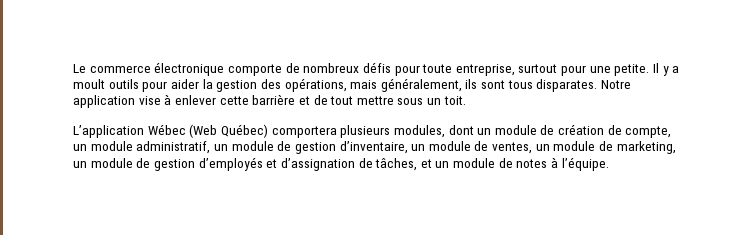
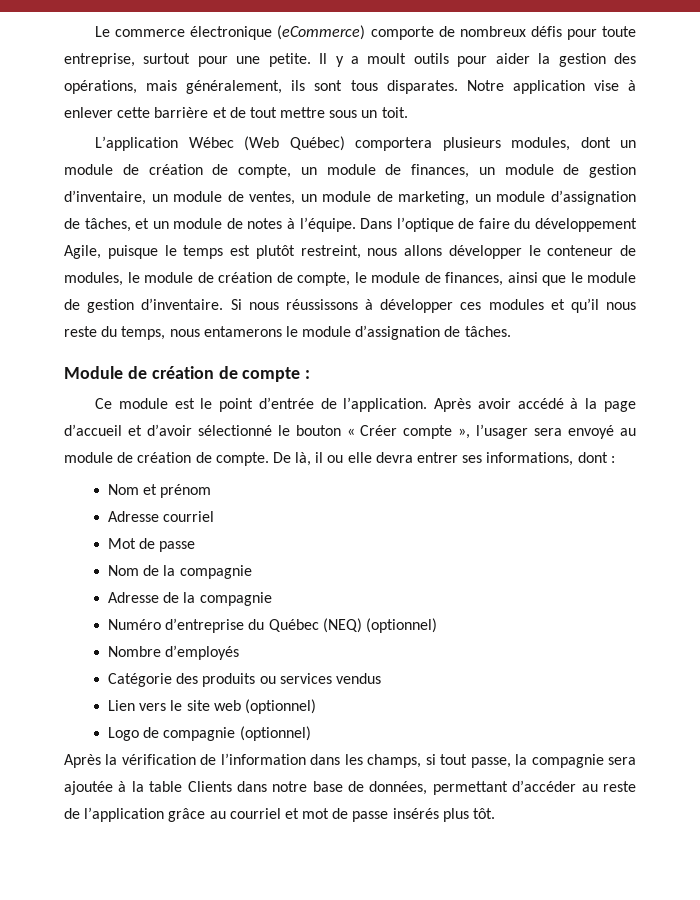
(225, 69) none -> [277,25,366,40] (eCommerce)
[136,141,211,154] administratif, -> [385,164,469,178] de finances,
[136,157,278,171] de gestion d’employés et -> (546, 196) none
(609, 164) none -> [360,217,637,232] [64,245,636,259] [64,272,636,286] [64,298,636,313] [64,325,511,340] [64,366,311,382] [95,397,636,412] [64,424,636,439] [64,452,615,466] [108,484,212,498] [108,511,215,522] [108,538,196,552] [108,565,252,579] [108,592,272,606] [108,618,437,633] [108,645,240,660] [108,673,381,687] [108,699,316,714] [108,726,311,741] [64,753,636,768] [64,780,636,795] [64,807,496,822] Dans l’optique de faire du développement Agile, puisque le temps est plutôt restreint, nous allons développer le conteneur de modules, le module de création de compte, le module de finances, ainsi que le module de gestion d’inventaire. Si nous réussissons à développer ces modules et qu’il nous reste du temps, nous entamerons le module d’assignation de tâches. // Module de création de compte : // Ce module est le point d’entrée de l’application. Après avoir accédé à la page d’accueil et d’avoir sélectionné le bouton « Créer compte », l’usager sera envoyé au module de création de compte. De là, il ou elle devra entrer ses informations, dont : // Nom et prénom // Adresse courriel // Mot de passe // Nom de la compagnie // Adresse de la compagnie // Numéro d’entreprise du Québec (NEQ) (optionnel) // Nombre d’employés // Catégorie des produits ou services vendus // Lien vers le site web (optionnel) // Logo de compagnie (optionnel) // Après la vérification de l’information dans les champs, si tout passe, la compagnie sera ajoutée à la table Clients dans notre base de données, permettant d’accéder au reste de l’application grâce au courriel et mot de passe insérés plus tôt.

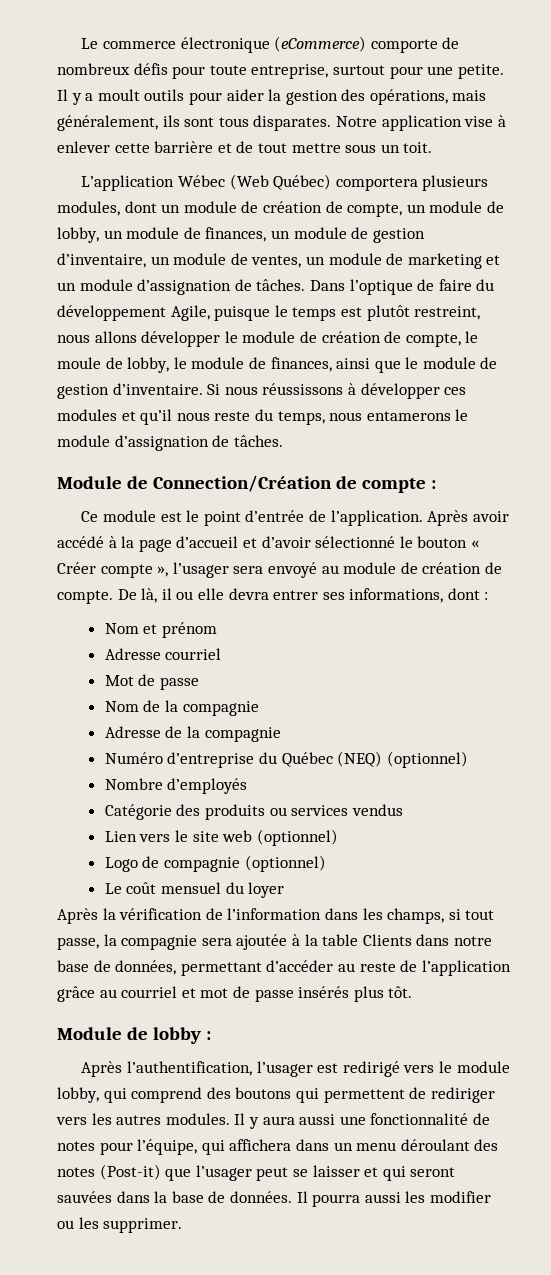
(402, 169) none -> [57,227,201,243] lobby, un module de
[398,191,470,205] marketing, -> [407,253,501,269] marketing et
[84,217,356,232] tâches, et un module de notes à l’équipe. -> [256,279,306,291] tâches.
[547,245,636,256] [64,272,140,286] conteneur de modules, le -> (238, 337) none
(367, 277) none -> [57,357,187,373] moule de lobby, le
[151,366,214,379] création -> [152,475,332,492] Connection/Création
(311, 733) none -> [104,882,285,898] // Le coût mensuel du loyer
(496, 813) none -> [57,1027,211,1044] [81,1061,510,1077] [57,1087,495,1103] [56,1113,490,1129] [57,1139,499,1155] [57,1164,456,1181] [57,1191,491,1207] [57,1217,183,1233] // Module de lobby : // Après l’authentification, l’usager est redirigé vers le module lobby, qui comprend des boutons qui permettent de rediriger vers les autres modules. Il y aura aussi une fonctionnalité de notes pour l’équipe, qui affichera dans un menu déroulant des notes (Post-it) que l’usager peut se laisser et qui seront sauvées dans la base de données. Il pourra aussi les modifier ou les supprimer.

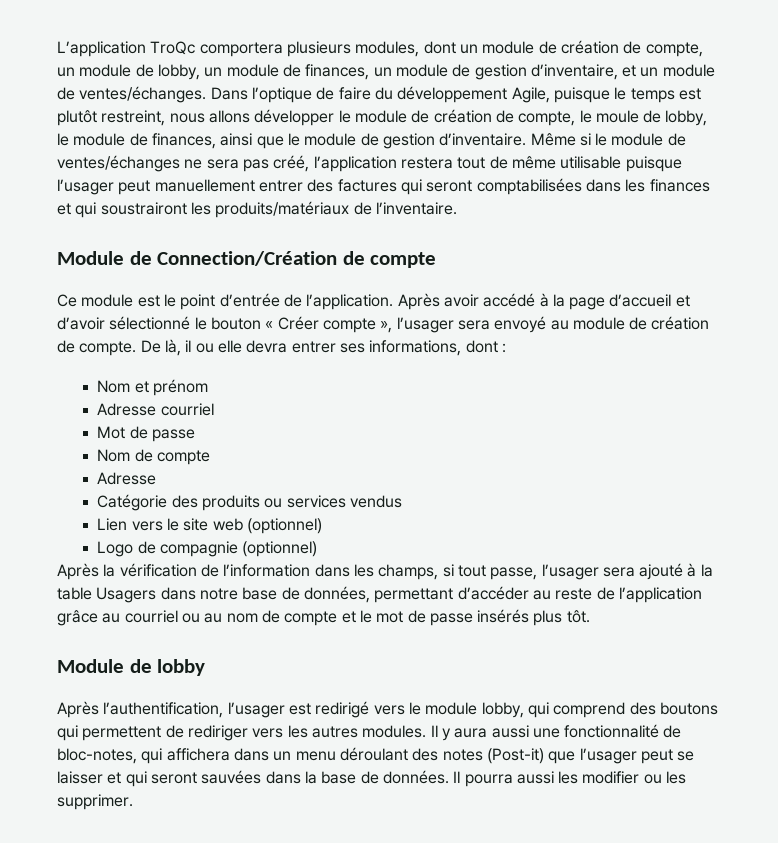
[81,36,460,53] [57,63,504,79] [57,89,487,105] [57,115,506,131] [57,141,433,153] [81,174,332,191] Le commerce électronique (eCommerce) comporte de nombreux défis pour toute entreprise, surtout pour une petite. Il y a moult outils pour aider la gestion des opérations, mais généralement, ils sont tous disparates. Notre application vise à enlever cette barrière et de tout mettre sous un toit. // L’application Wébec (Web Québec) -> [57,41,196,57] L’application TroQc
[150,253,501,269] [57,279,306,295] un module de ventes, un module de marketing et un module d’assignation de tâches. -> [622,64,715,77] [57,86,207,103] et un module de ventes/échanges.
[207,383,467,399] [57,409,469,425] [57,435,283,451] Si nous réussissons à développer ces modules et qu’il nous reste du temps, nous entamerons le module d’assignation de tâches. -> [530,133,686,146] [57,155,682,172] [57,178,710,195] [57,201,457,218] Même si le module de ventes/échanges ne sera pas créé, l’application restera tout de même utilisable puisque l’usager peut manuellement entrer des factures qui seront comptabilisées dans les finances et qui soustrairont les produits/matériaux de l’inventaire.
[430,480,436,489] : -> (437, 260) none
[164,700,259,716] [104,726,281,742] [104,751,468,768] [104,778,248,794] la compagnie // Adresse de la compagnie // Numéro d’entreprise du Québec (NEQ) (optionnel) // Nombre d’employés -> [156,450,210,465] [97,472,157,485] compte // Adresse
[104,882,285,898] // Le coût mensuel du loyer -> (318, 549) none
[103,934,288,950] la compagnie sera ajoutée -> [541,563,684,580] l’usager sera ajouté
[362,934,412,946] Clients -> [96,587,157,603] Usagers
[181,988,196,998] et -> [181,610,372,626] ou au nom de compte et le
[205,1031,211,1040] : -> (206, 667) none
[57,1139,198,1155] notes pour l’équipe, -> [57,748,137,764] bloc-notes,

